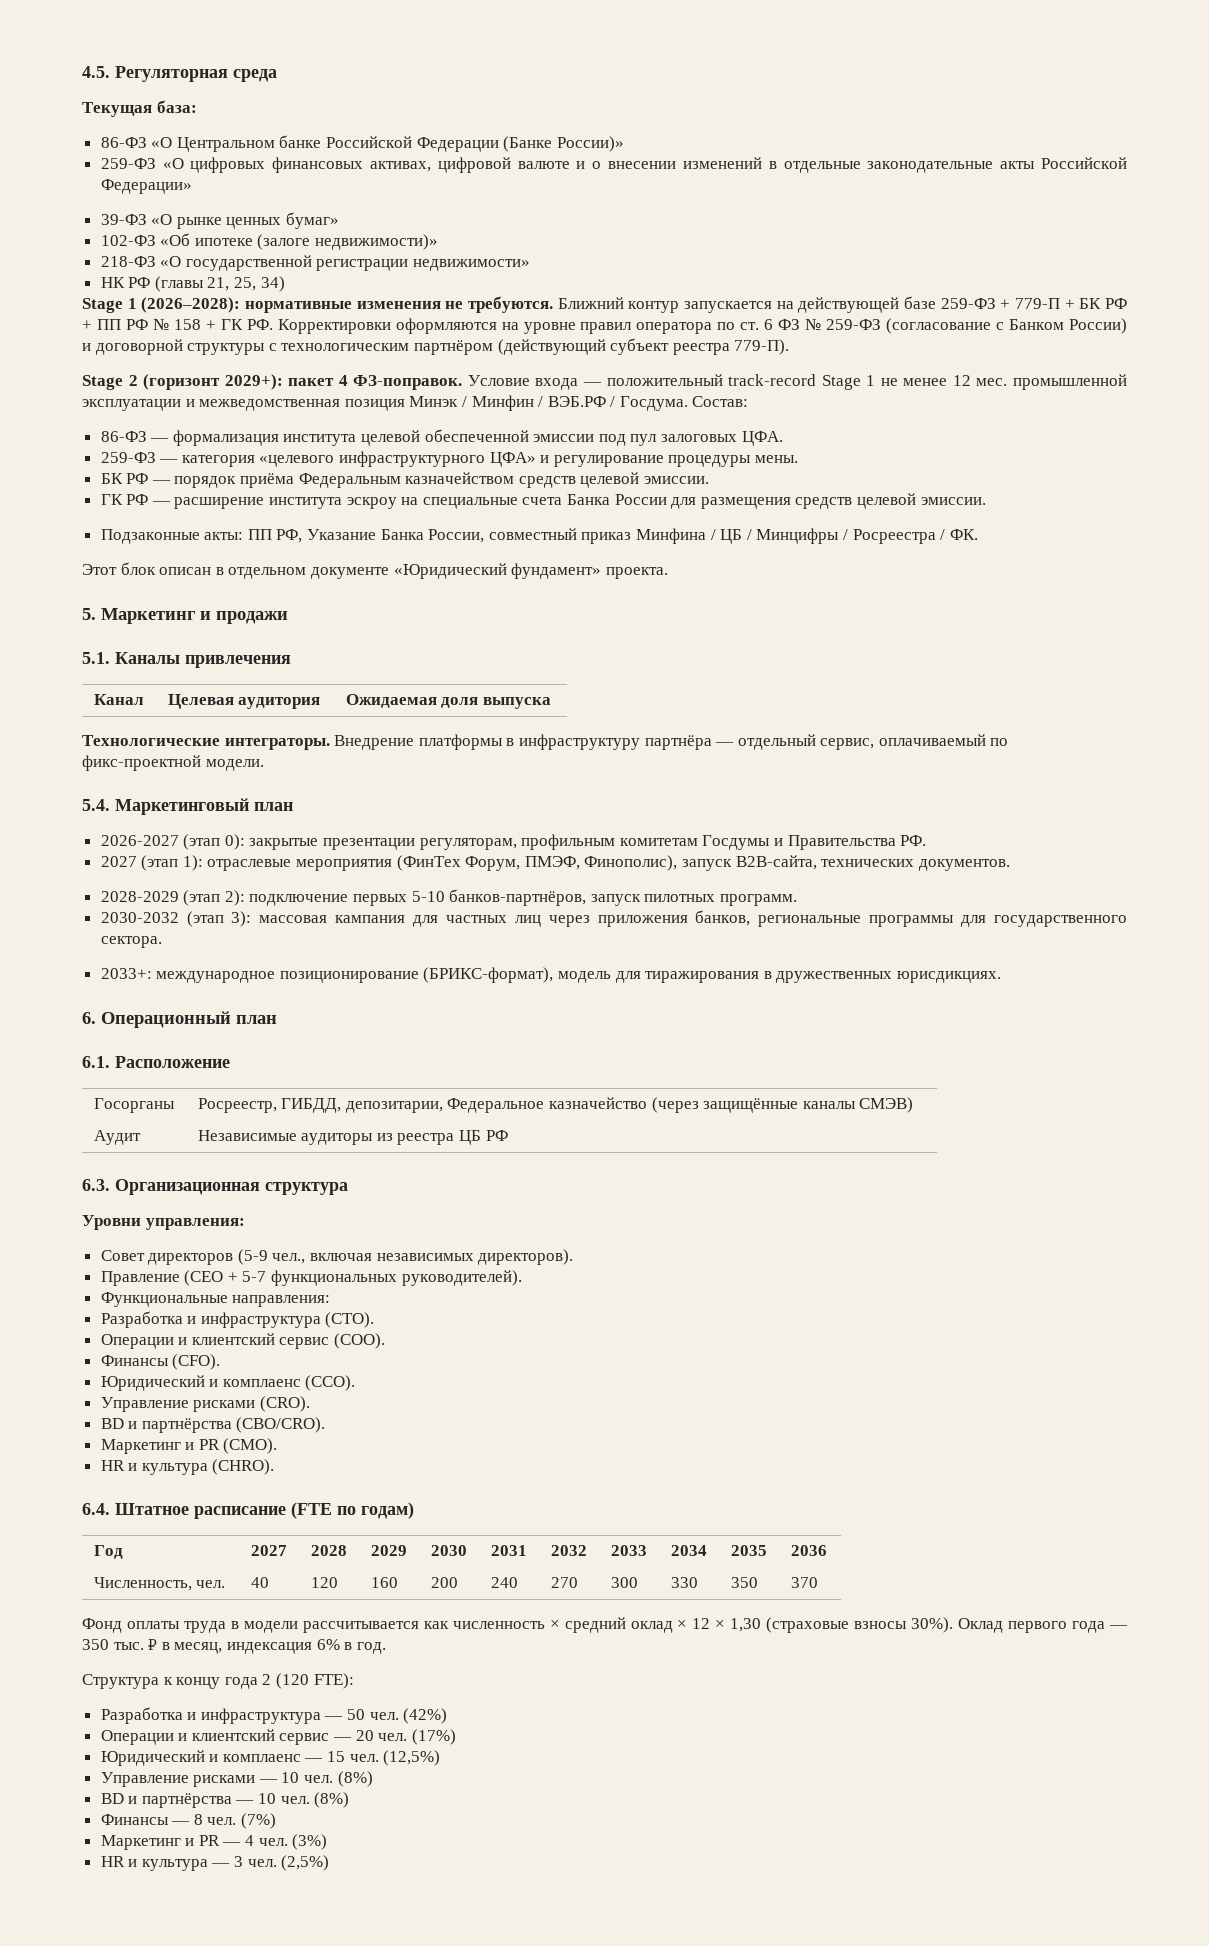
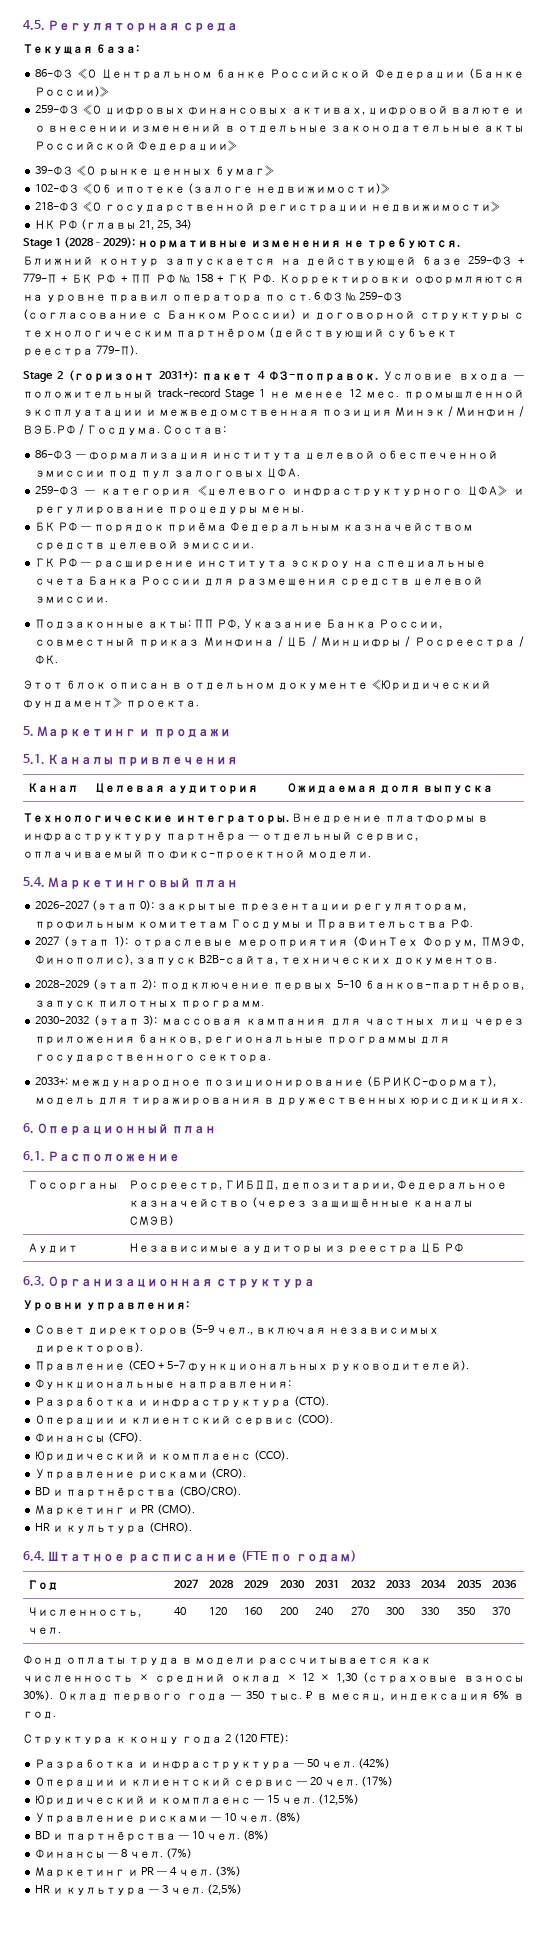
[141,297,241,313] (2026–2028): -> [63,237,135,248] (2028–2029):
[224,374,283,390] 2029+): -> [159,370,197,381] 2031+):

